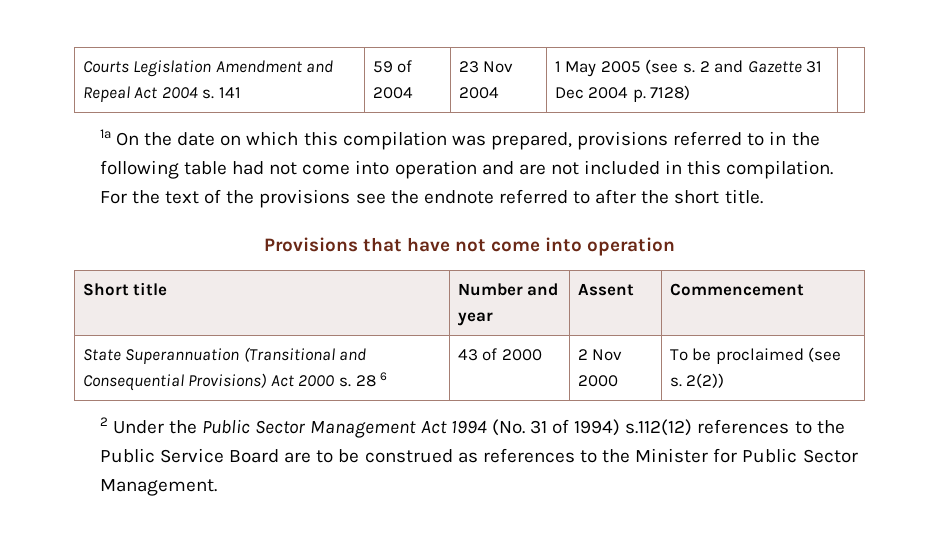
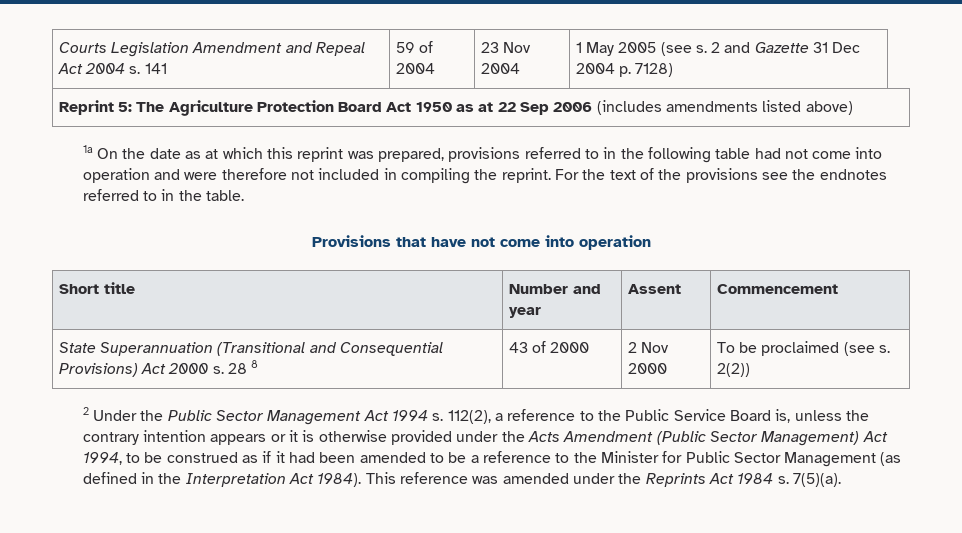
(691, 92) | -> [58,100,853,116] // Reprint 5: The Agriculture Protection Board Act 1950 as at 22 Sep 2006 (includes amendments listed above)
[220,135,242,146] on -> [185,149,219,159] as at
[342,131,447,150] compilation -> [297,147,344,162] reprint
[518,164,546,175] are -> [184,168,287,180] were therefore
[687,160,834,179] this compilation. -> [401,168,551,184] compiling the reprint.
[423,189,763,204] endnote referred to after the short title. -> [819,169,887,180] [82,189,245,201] endnotes referred to in the table.
[380,372,388,381] 6 -> [251,360,259,368] 8
[491,419,790,436] (No. 31 of 1994) s.112(12) references -> [432,409,576,424] s. 112(2), a reference
[284,448,575,463] are to be construed as references -> [775,409,869,423] [82,430,888,446] [82,451,551,465] is, unless the contrary intention appears or it is otherwise provided under the Acts Amendment (Public Sector Management) Act 1994, to be construed as if it had been amended to be a reference
[99,479,217,496] Management. -> [784,452,902,467] [82,472,841,487] Management (as defined in the Interpretation Act 1984). This reference was amended under the Reprints Act 1984 s. 7(5)(a).

